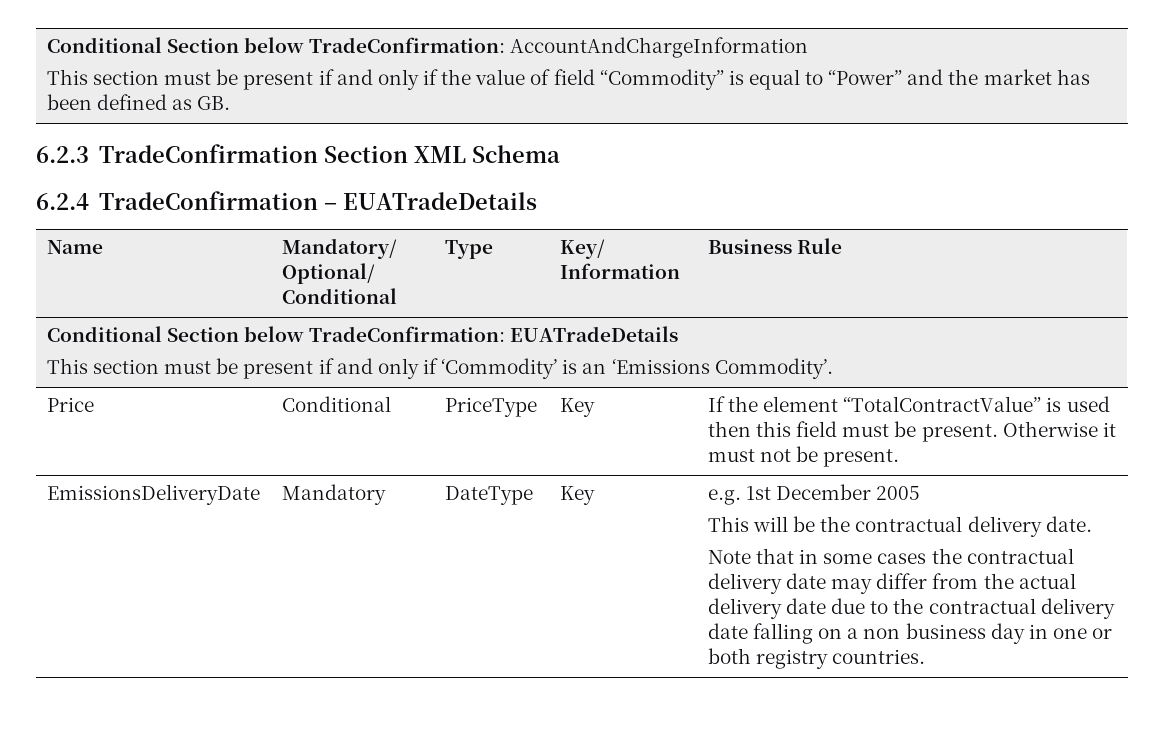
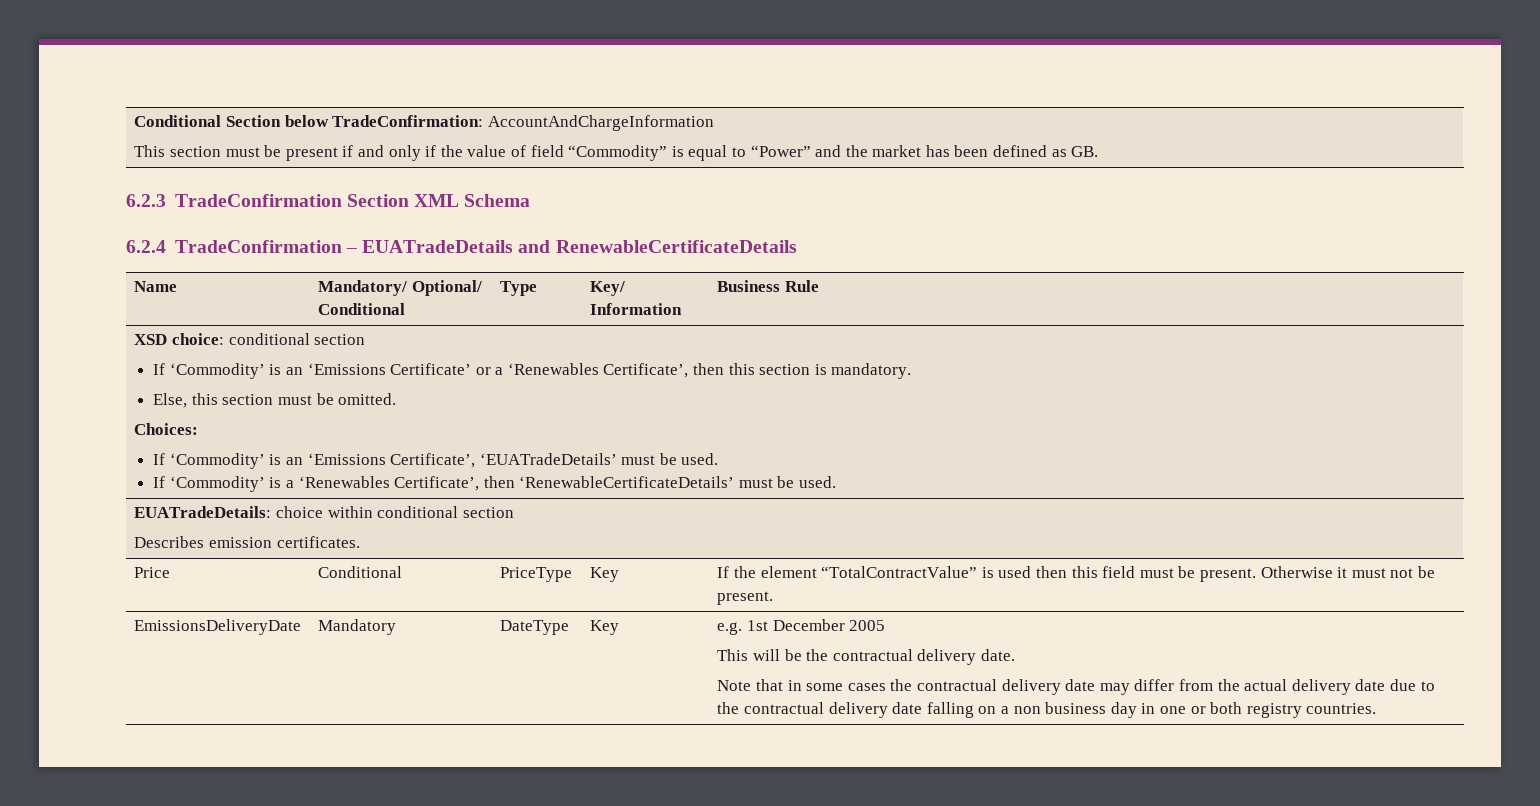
(537, 201) none -> [518,240,797,253] and RenewableCertificateDetails
[46,326,679,342] [46,358,833,379] Conditional Section below TradeConfirmation: EUATradeDetails // This section must be present if and only if ‘Commodity’ is an ‘Emissions Commodity’. -> [134,333,366,345] [153,363,912,379] [153,393,397,408] [134,423,199,435] [153,453,719,469] [153,476,837,492] [134,506,514,518] [134,536,360,548] XSD choice: conditional section // If ‘Commodity’ is an ‘Emissions Certificate’ or a ‘Renewables Certificate’, then this section is mandatory. // Else, this section must be omitted. // Choices: // If ‘Commodity’ is an ‘Emissions Certificate’, ‘EUATradeDetails’ must be used. // If ‘Commodity’ is a ‘Renewables Certificate’, then ‘RenewableCertificateDetails’ must be used. // EUATradeDetails: choice within conditional section // Describes emission certificates.

